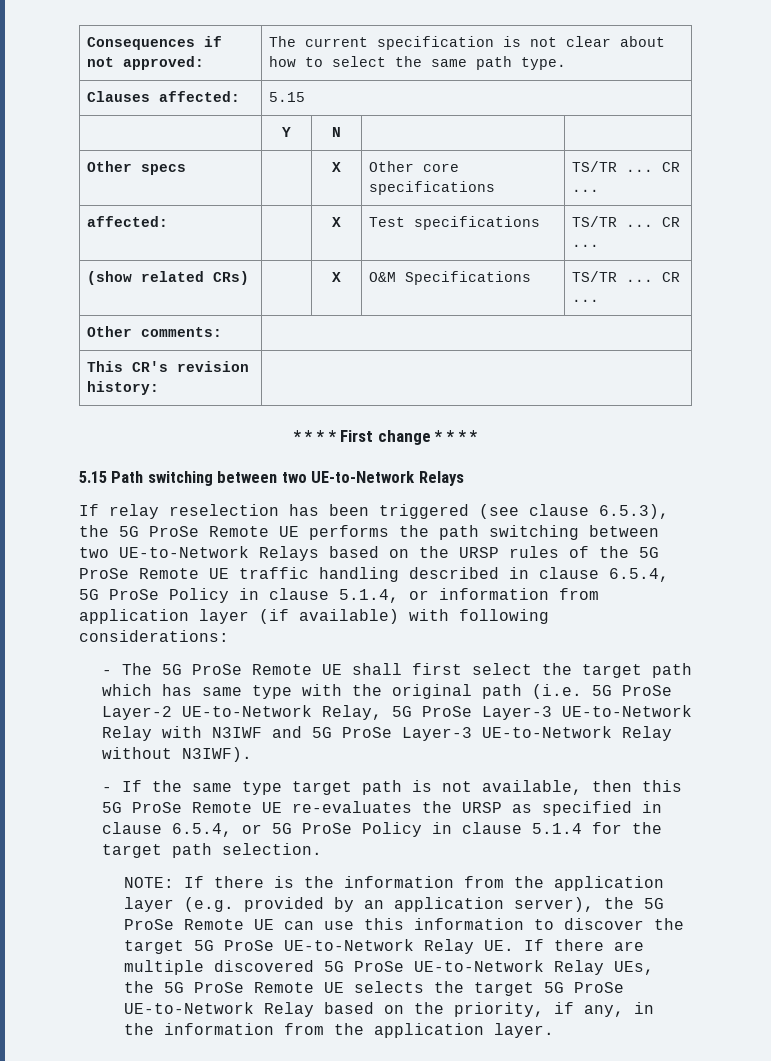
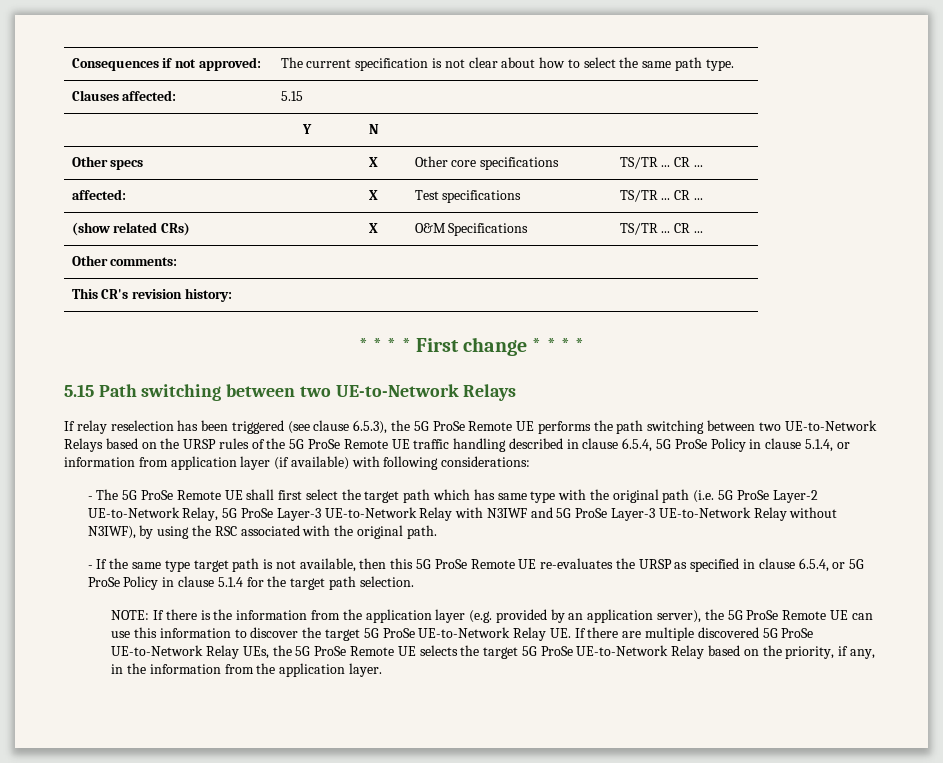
[181,747,252,762] N3IWF). -> [87,525,437,539] N3IWF), by using the RSC associated with the original path.

